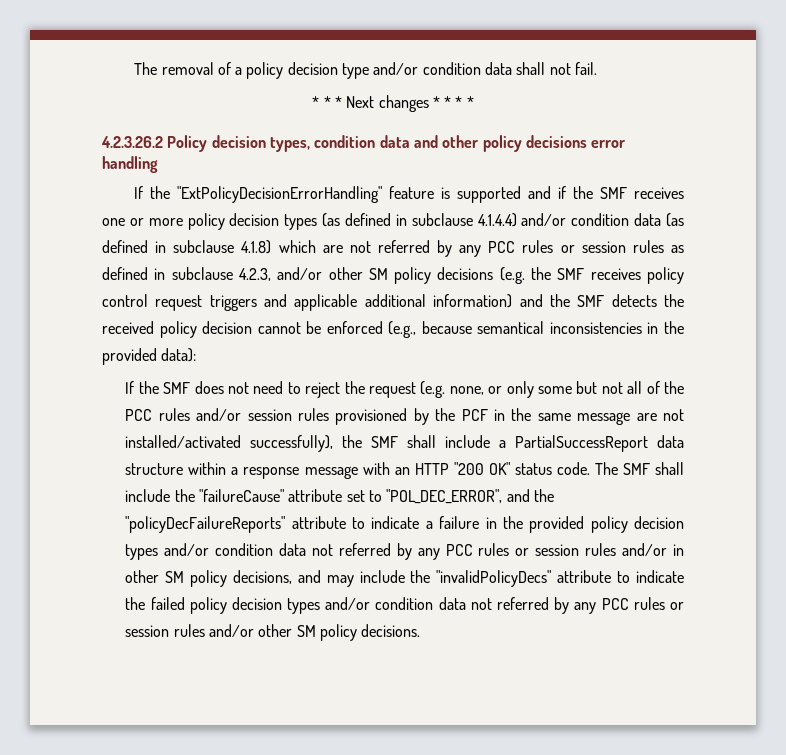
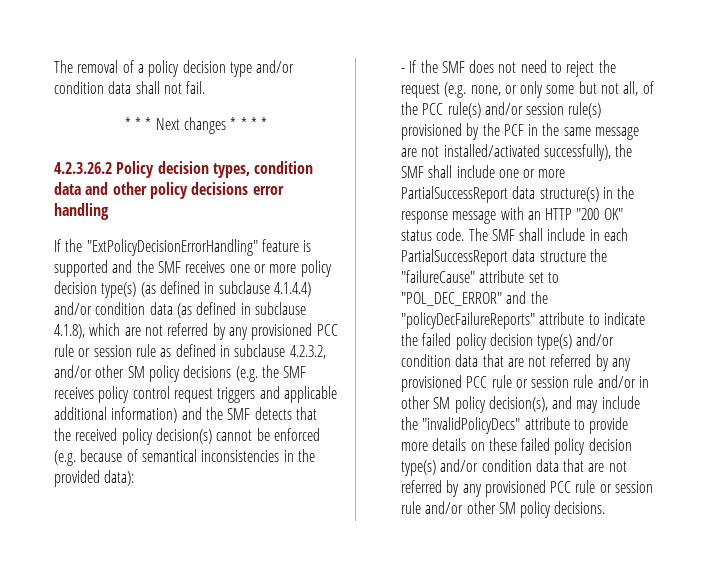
[558,186,567,199] if -> (133, 266) none
[284,214,318,230] types -> [101,282,137,298] type(s)
[241,240,272,254] 4.1.8) -> [54,324,85,339] 4.1.8),
[488,240,664,253] PCC rules or session rules -> [251,323,338,340] [54,344,156,357] provisioned PCC rule or session rule
[238,268,271,281] 4.2.3, -> [289,345,326,359] 4.2.3.2,
(657, 300) none -> [295,407,317,420] that
[202,321,253,334] decision -> [155,428,212,444] decision(s)
[388,321,472,338] (e.g., because -> [54,449,138,466] (e.g. because of
(197, 355) none -> [400,68,405,73] -
[627,381,643,394] all -> [623,81,639,96] all,
[158,408,190,421] rules -> [447,102,481,118] rule(s)
[297,408,329,421] rules -> [568,102,602,118] rule(s)
[499,435,685,452] [125,462,239,475] a PartialSuccessReport data structure within a -> [498,169,566,178] [400,186,635,203] one or more PartialSuccessReport data structure(s) in the
(171, 495) none -> [589,228,629,241] [400,249,586,266] in each PartialSuccessReport data structure
[386,489,503,504] "POL_DEC_ERROR", -> [400,292,502,306] "POL_DEC_ERROR"
[425,516,684,533] [125,543,617,560] a failure in the provided policy decision types and/or condition data not referred by any PCC rules or session rules -> [400,333,615,350] [400,354,632,371] [400,375,594,392] the failed policy decision type(s) and/or condition data that are not referred by any provisioned PCC rule or session rule
[232,570,292,584] decisions, -> [488,396,548,412] decision(s),
[635,570,684,583] [125,597,684,614] [125,624,205,637] indicate the failed policy decision types and/or condition data not referred by any PCC rules or session rules -> [589,417,629,434] [400,438,632,455] [400,459,627,476] [400,480,654,497] [400,501,421,514] provide more details on these failed policy decision type(s) and/or condition data that are not referred by any provisioned PCC rule or session rule

